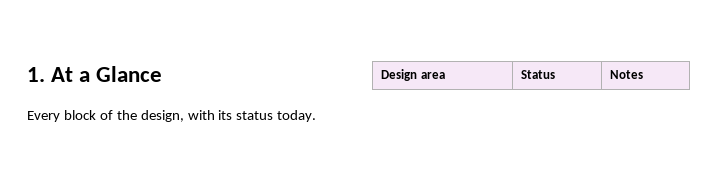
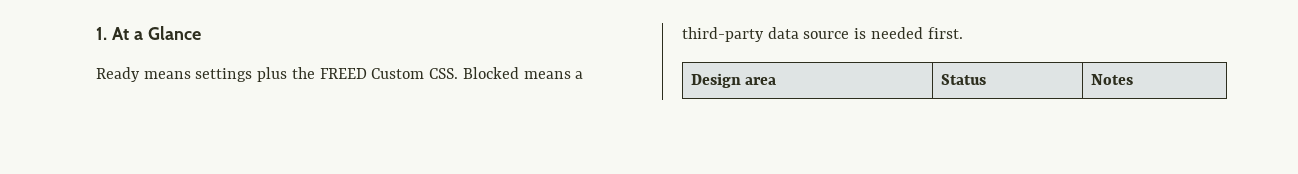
[27,110,317,122] Every block of the design, with its status today. -> [96,67,584,82] [682,27,963,42] Ready means settings plus the FREED Custom CSS. Blocked means a third-party data source is needed first.

